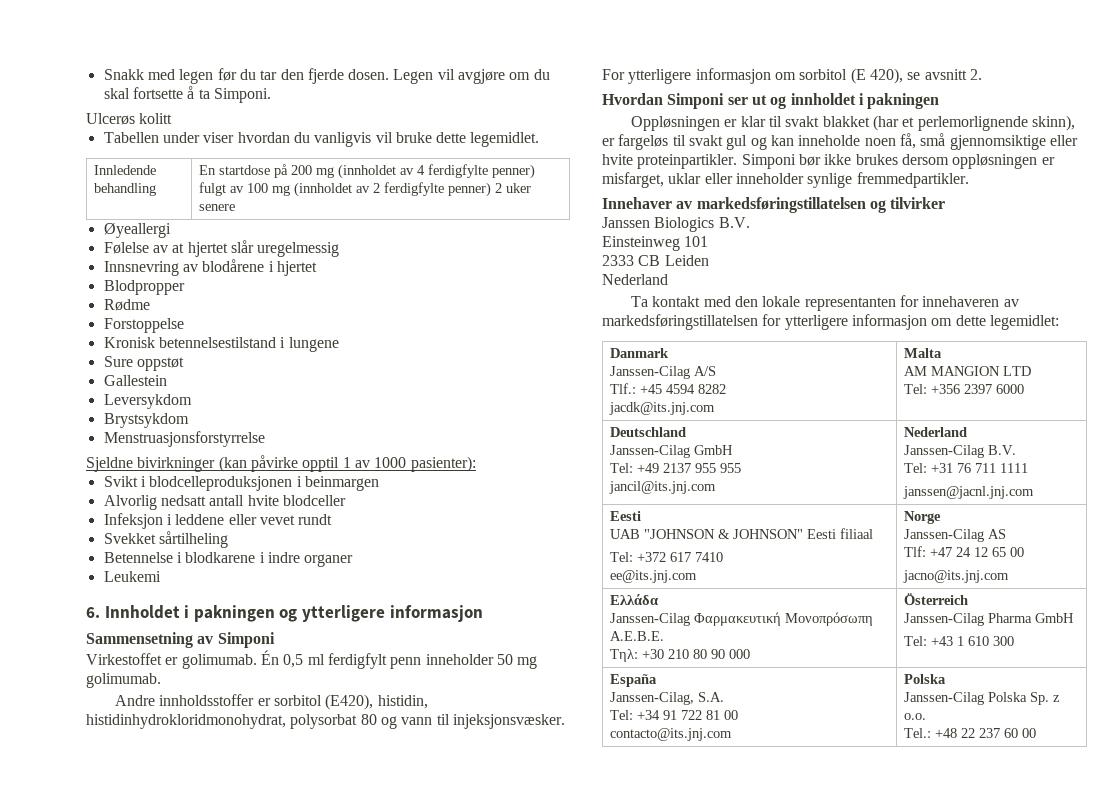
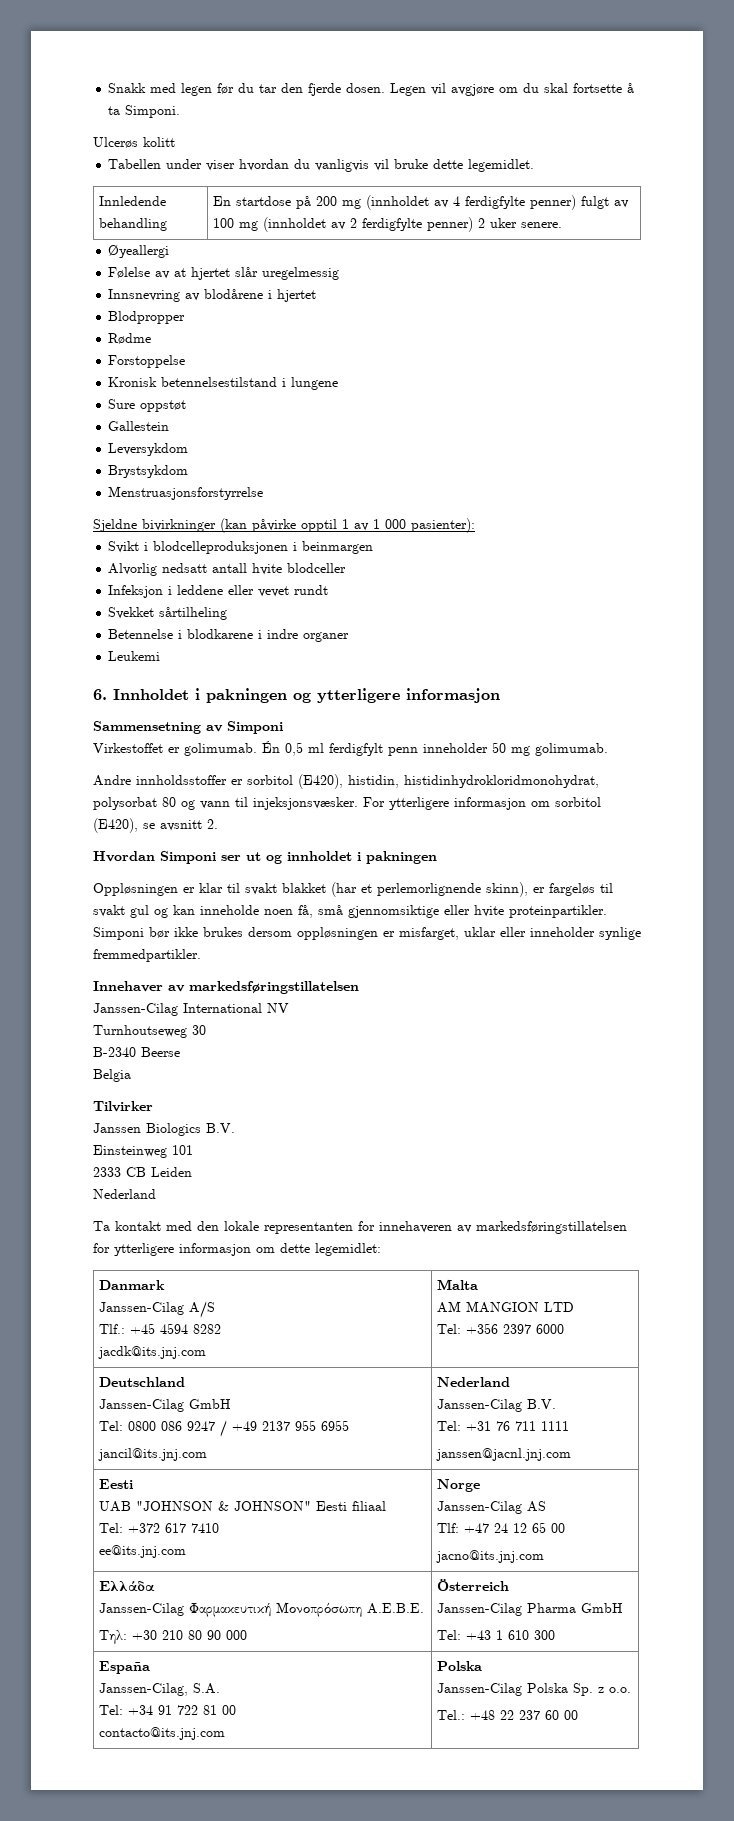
[199,204,236,211] senere -> [521,222,563,228] senere.
[374,457,407,468] 1000 -> [373,519,406,529] 1 000
[850,68,903,84] (E 420), -> [93,818,138,833] (E420),
[869,197,946,213] og tilvirker -> [93,1003,289,1016] [93,1025,206,1038] [93,1047,180,1057] [93,1069,131,1082] [93,1101,153,1112] // Janssen-Cilag International NV // Turnhoutseweg 30 // B-2340 Beerse // Belgia // Tilvirker
(634, 468) none -> [128,1420,228,1437] 0800 086 9247 /
[720,463,742,473] 955 -> [321,1420,350,1431] 6955

